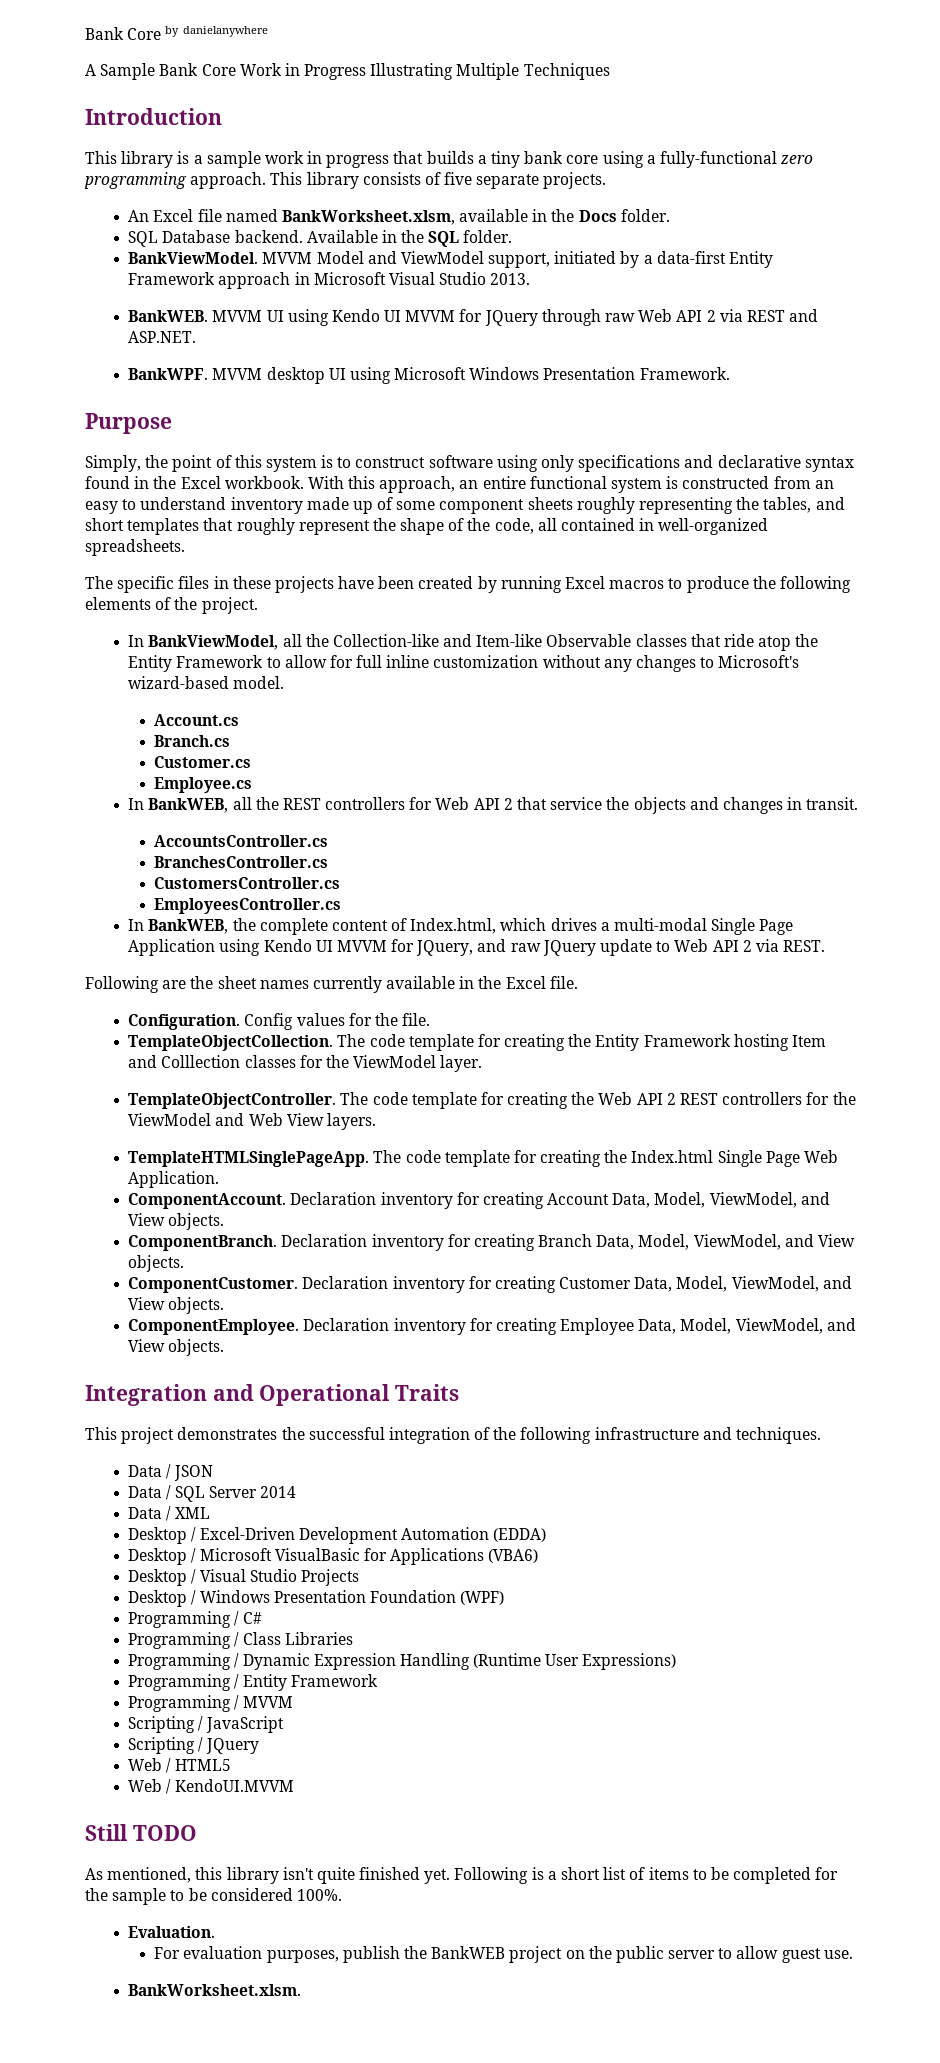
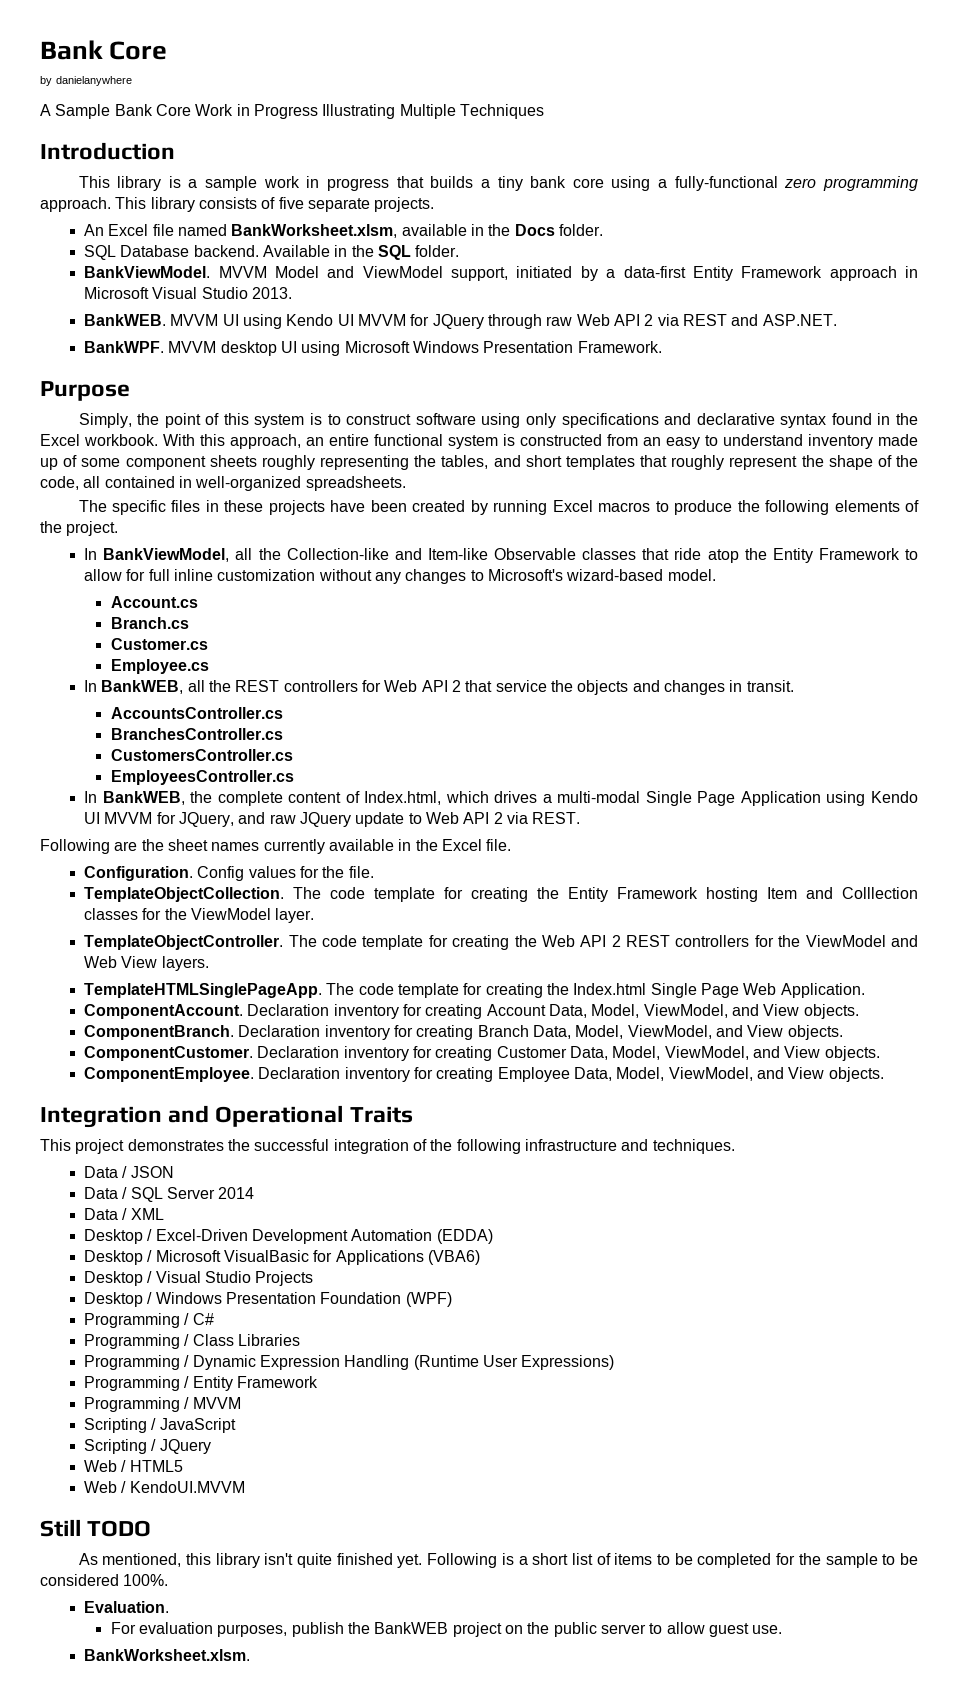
[85,27,162,40] Bank Core -> [40,40,168,60] Bank Core //

